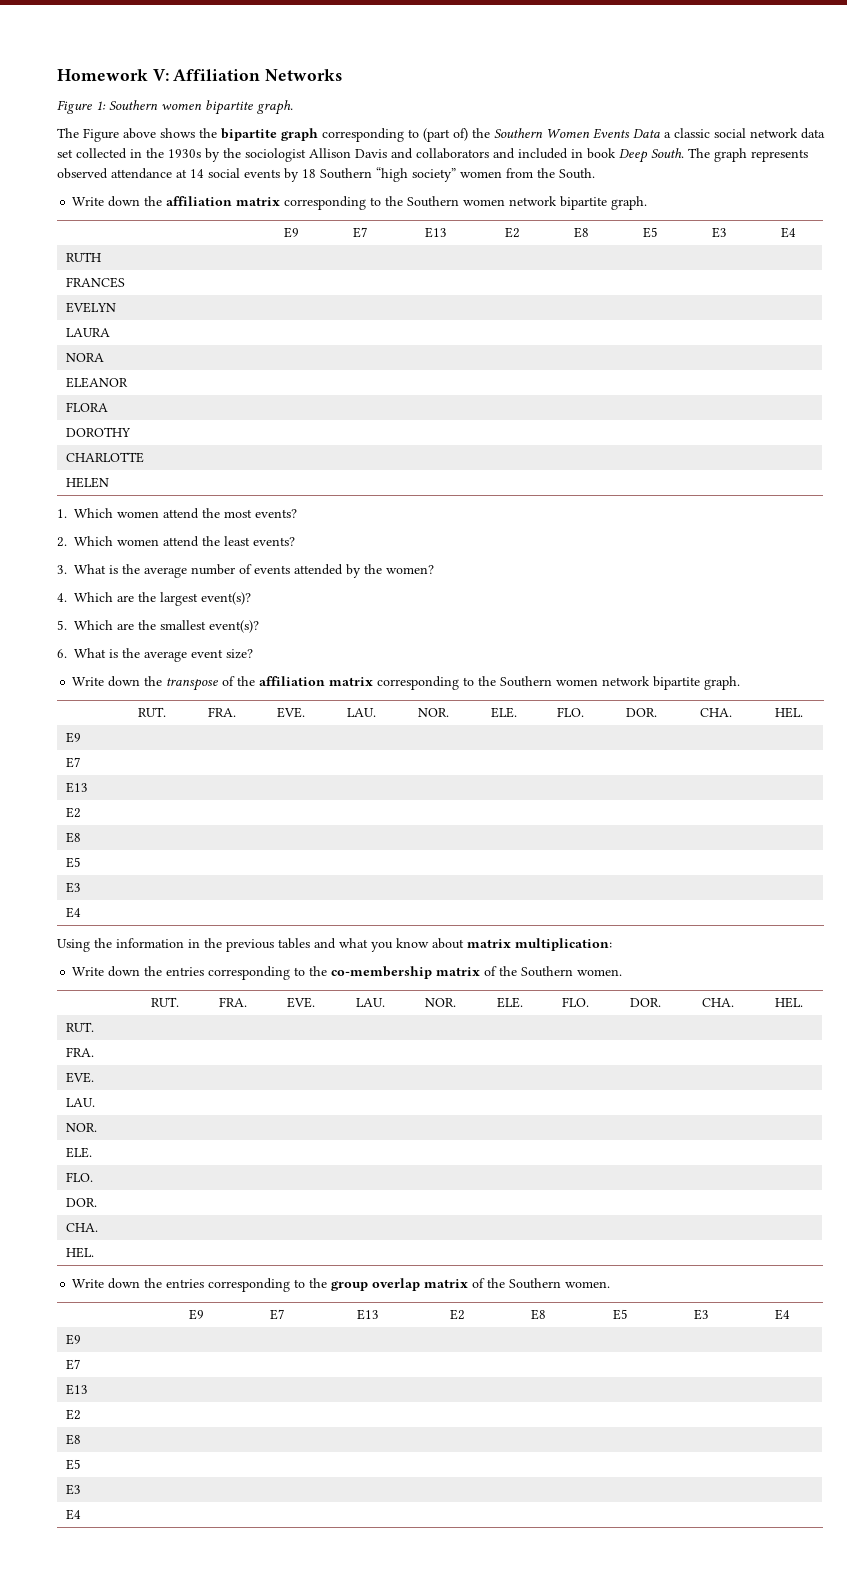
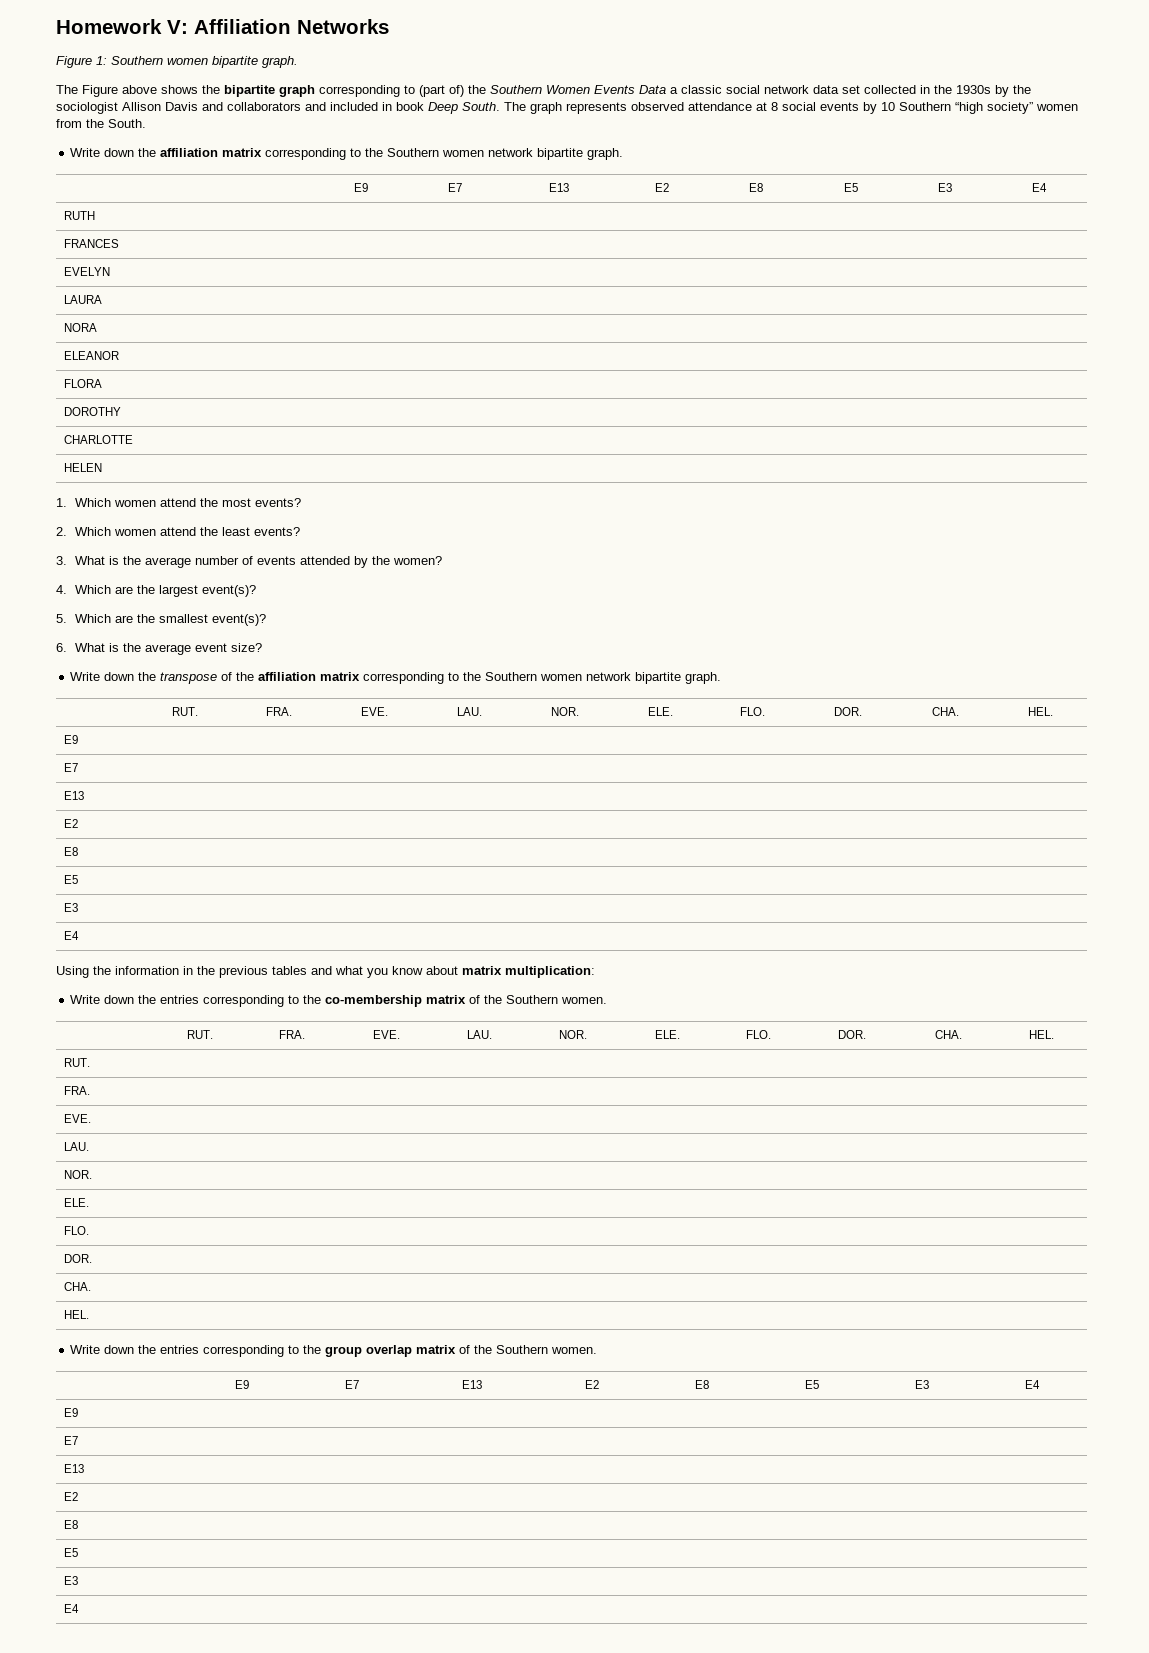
[190,169,204,178] 14 -> [771,102,778,111] 8
[302,169,316,178] 18 -> [881,102,895,111] 10

